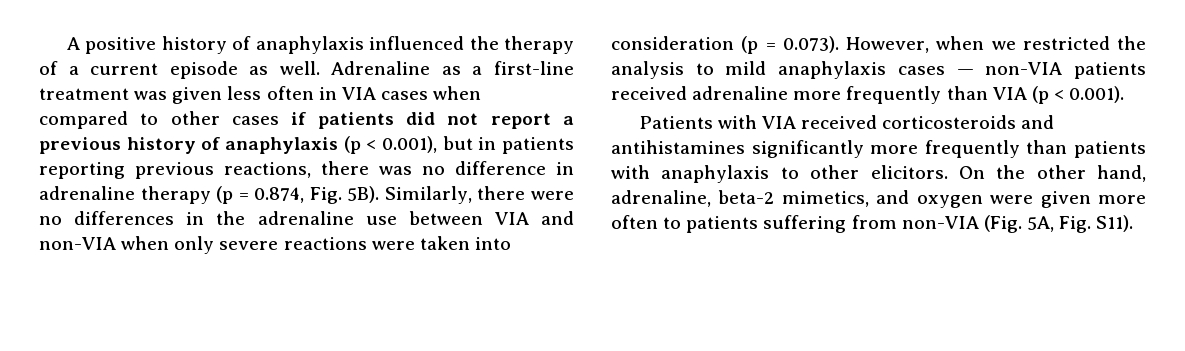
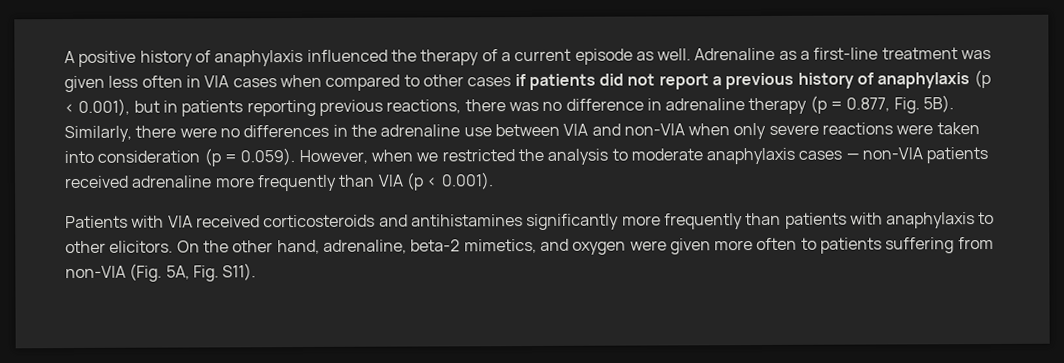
[254,187,305,203] 0.874, -> [846,97,891,112] 0.877,
[782,36,839,53] 0.073). -> [240,148,296,166] 0.059).
[725,61,767,75] mild -> [630,148,703,161] moderate

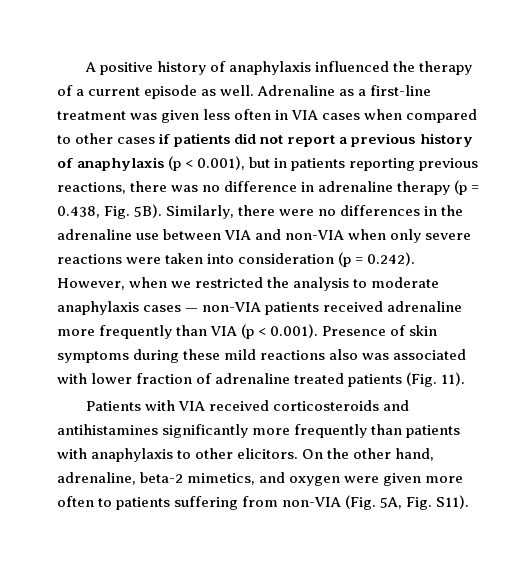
[846,97,891,112] 0.877, -> [57,206,100,218] 0.438,
[240,148,296,166] 0.059). -> [367,252,416,266] 0.242).
(494, 181) none -> [322,325,438,336] [57,349,467,363] [57,372,466,387] Presence of skin symptoms during these mild reactions also was associated with lower fraction of adrenaline treated patients (Fig. 11).

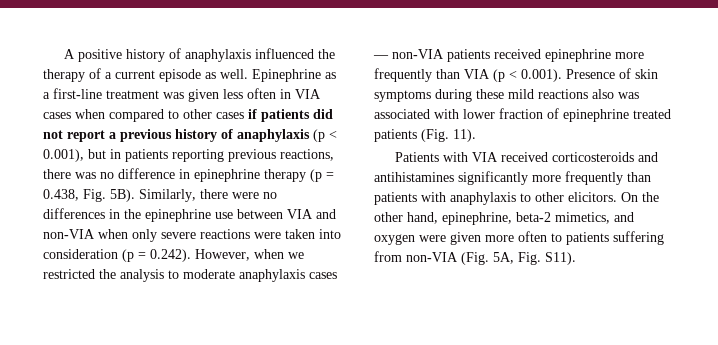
[257,85,336,96] Adrenaline -> [252,69,321,82] Epinephrine
[318,181,394,192] adrenaline -> [194,169,260,182] epinephrine
[57,229,132,240] adrenaline -> [145,209,211,222] epinephrine
[387,301,463,312] adrenaline -> [545,49,611,62] epinephrine
[215,373,291,384] adrenaline -> [563,109,629,122] epinephrine
[57,472,136,485] adrenaline, -> [442,212,512,225] epinephrine,

